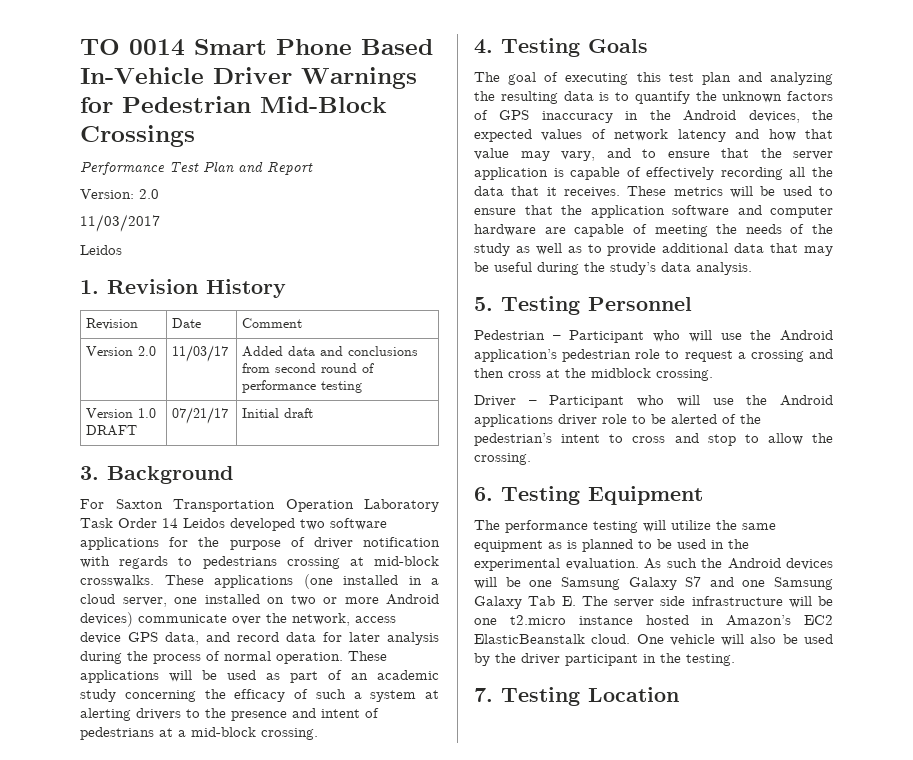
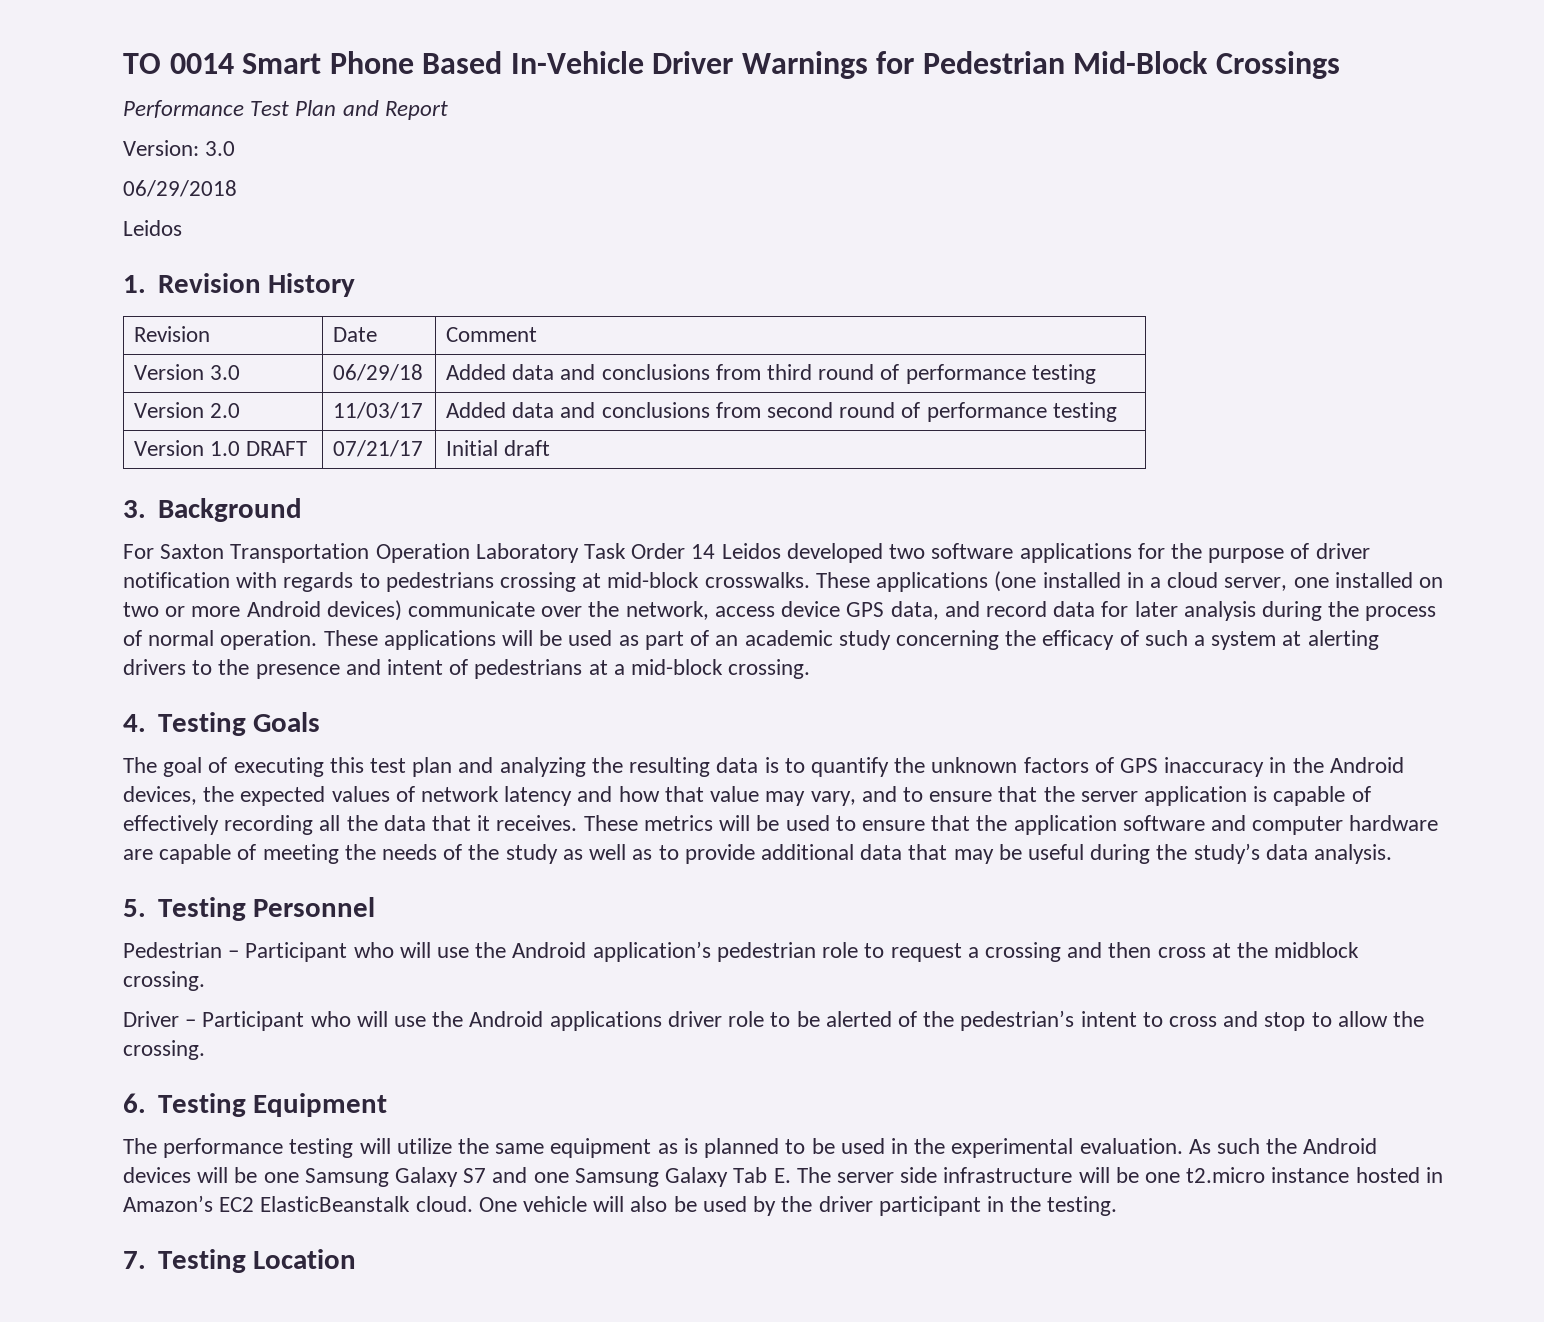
[139,189,159,199] [80,214,160,232] 2.0 // 11/03/2017 -> [205,141,236,156] [123,180,237,197] 3.0 // 06/29/2018
(303, 323) none -> [133,364,241,380] [332,364,423,381] [445,364,1096,384] // Version 3.0 | 06/29/18 | Added data and conclusions from third round of performance testing

